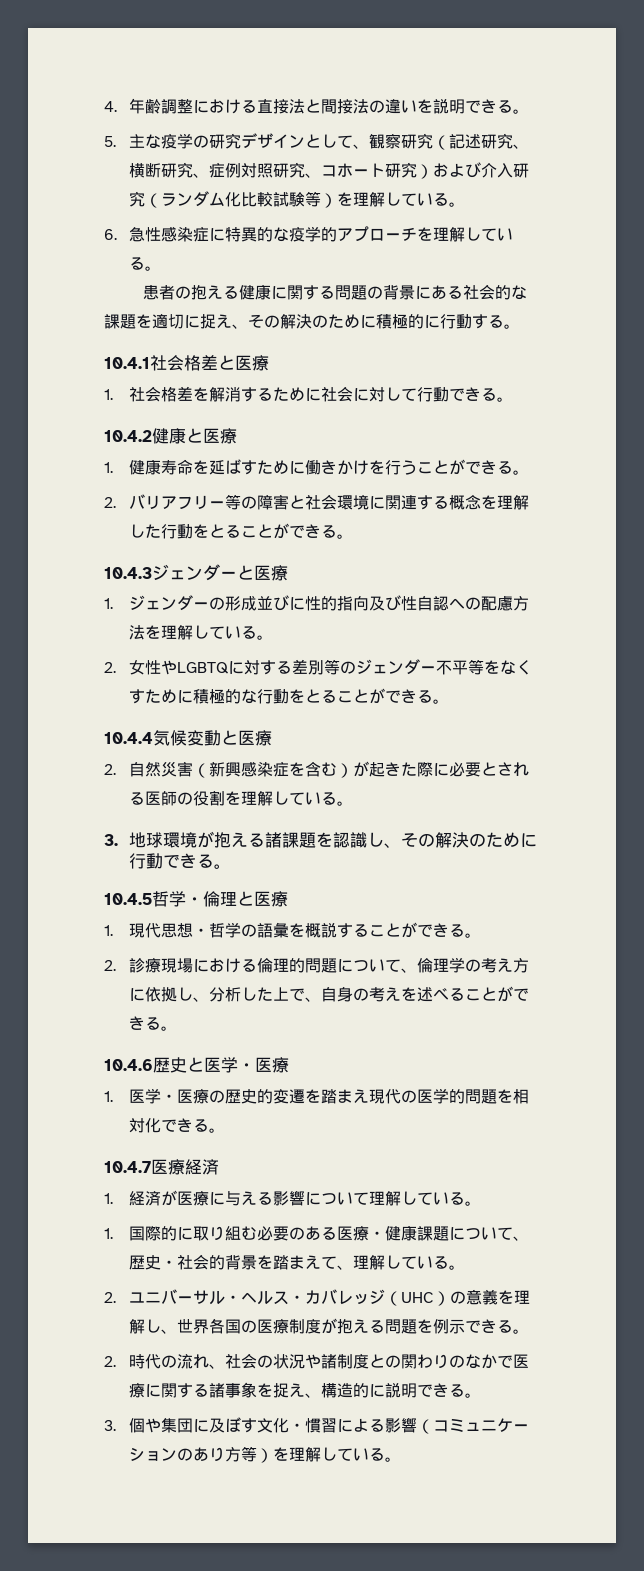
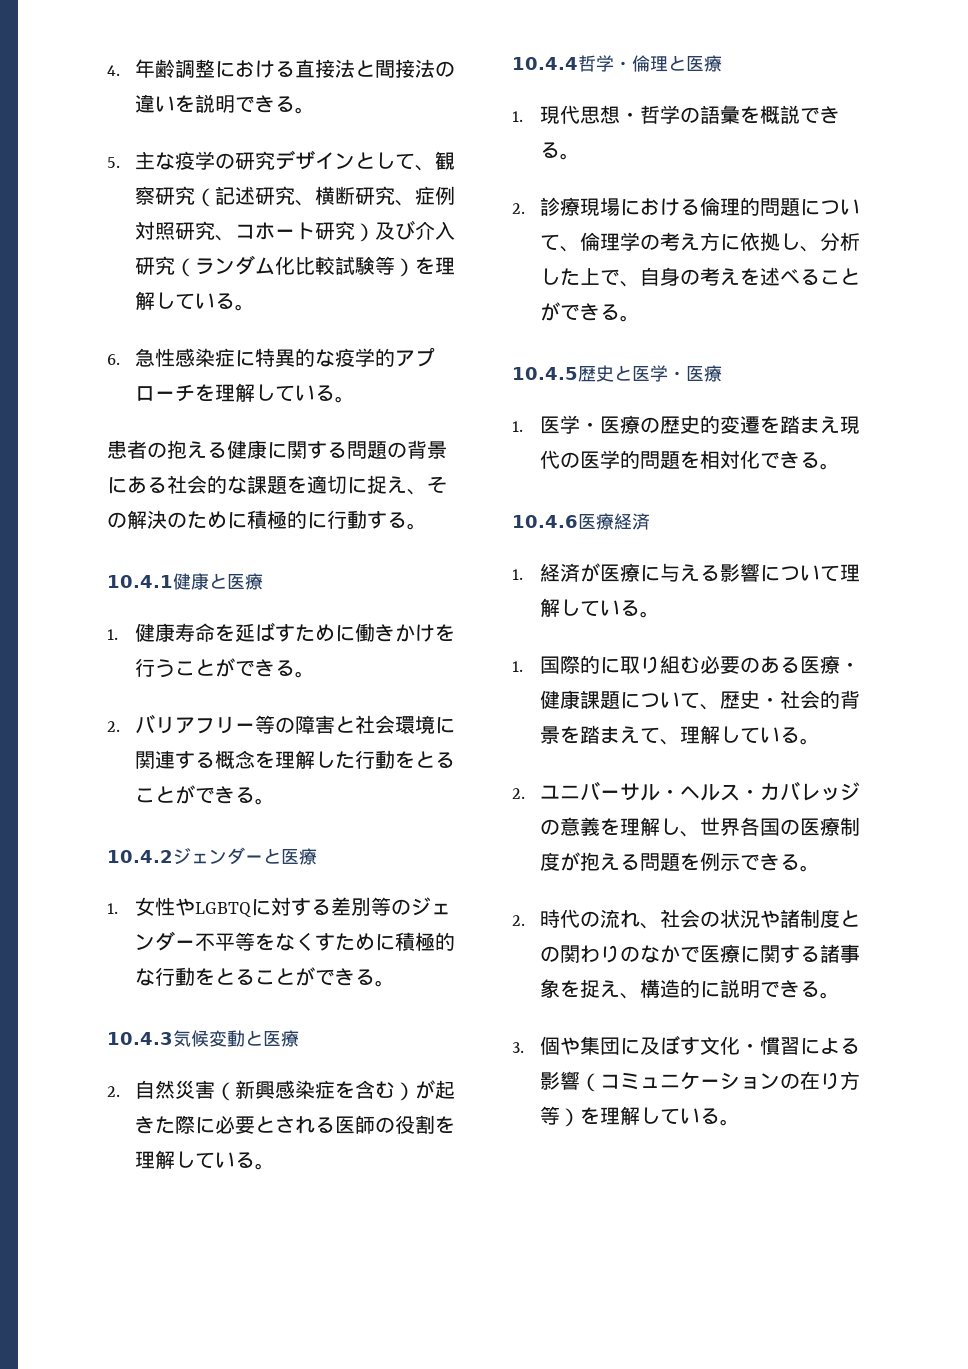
[432,163,465,177] およ -> [375,222,396,240] 及
[150,355,269,371] [104,386,513,402] [104,430,152,442] 社会格差と医療 // 1.社会格差を解消するために社会に対して行動できる。 // 10.4.2 -> (173, 581) none
[104,567,152,579] 10.4.3 -> [107,850,173,863] 10.4.2
[128,595,529,611] [128,625,273,640] [104,662,116,673] ジェンダーの形成並びに性的指向及び性自認への配慮方法を理解している。 // 2. -> (118, 908) none
[104,732,153,744] 10.4.4 -> [107,1032,173,1045] 10.4.3
[104,831,537,848] [128,853,231,869] [104,893,152,905] 3.地球環境が抱える諸課題を認識し、その解決のために行動できる。 // 10.4.5 -> [512,57,578,70] 10.4.4
[336,922,417,938] することが -> (801, 114) none
[104,1059,153,1071] 10.4.6 -> [512,367,578,380] 10.4.5
[104,1161,151,1173] 10.4.7 -> [512,515,578,528] 10.4.6
[384,1291,450,1306] （UHC） -> (861, 791) none
[192,1447,209,1461] あ -> [800,1071,821,1090] 在

